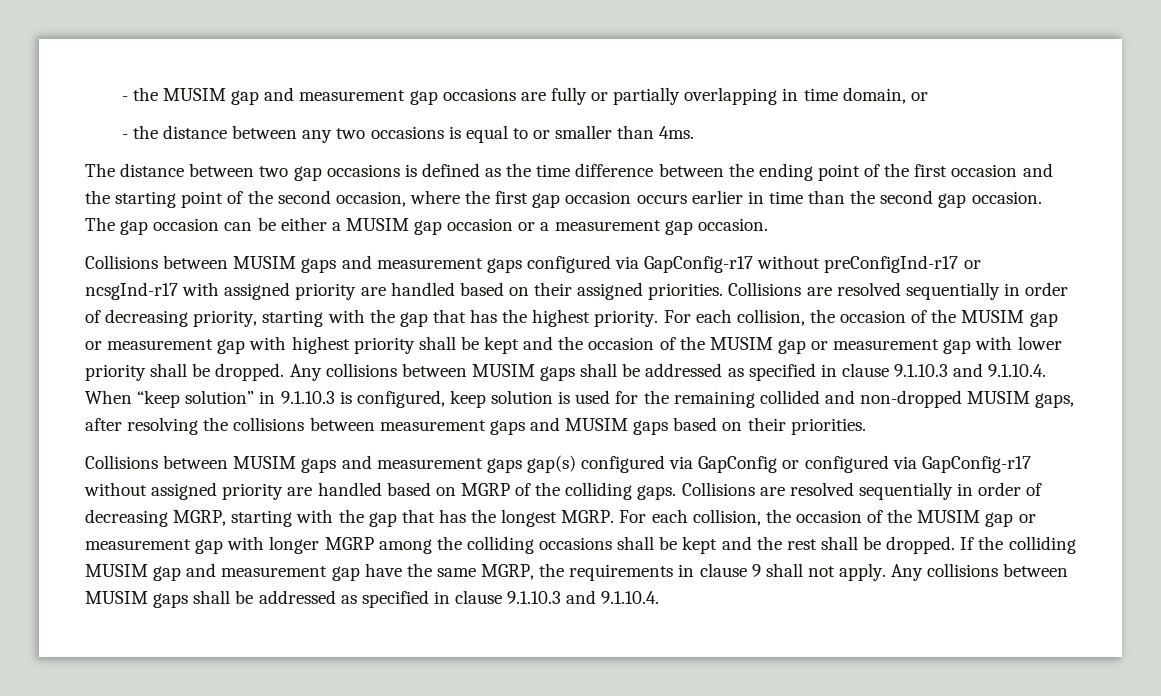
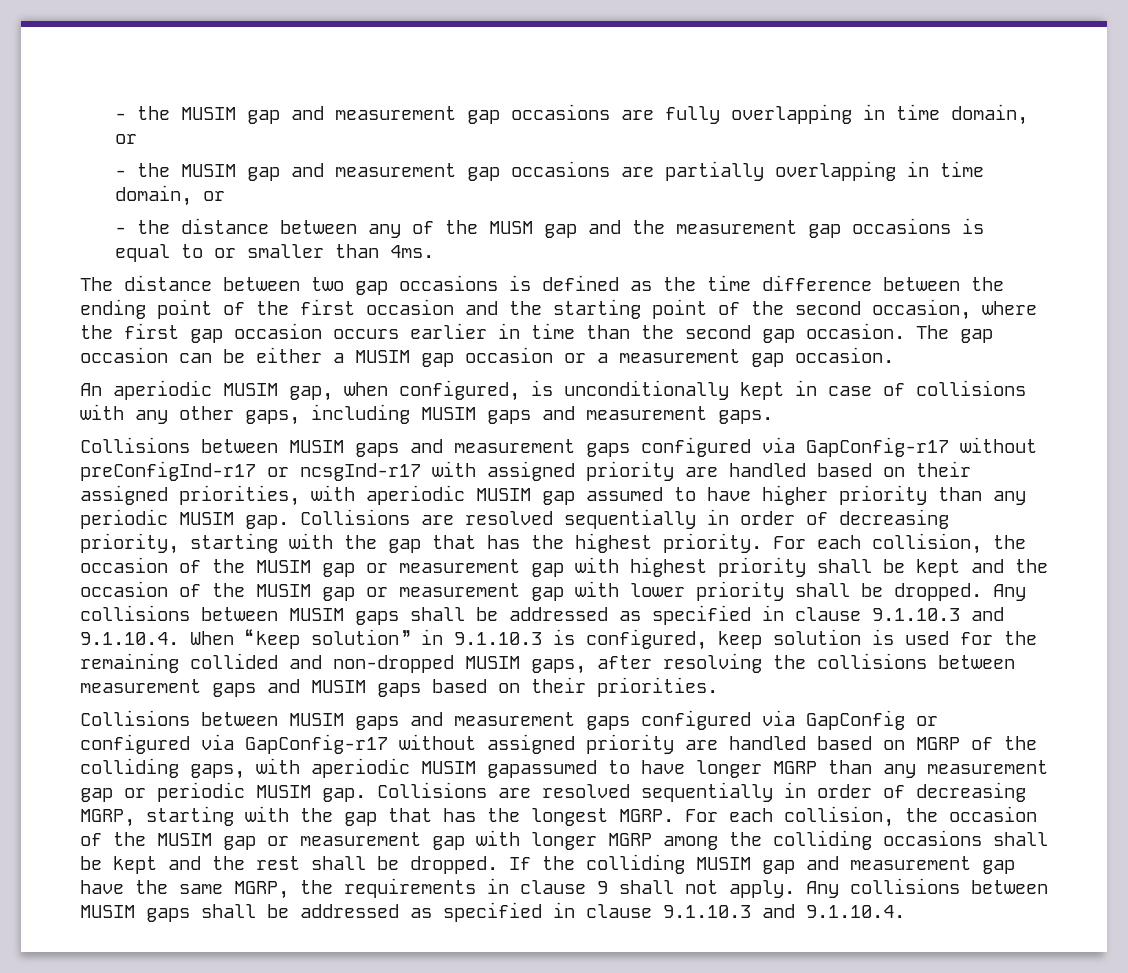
[591,92,609,101] or -> [731,104,1029,125] [115,134,138,144] [115,161,655,181] overlapping in time domain, or // - the MUSIM gap and measurement gap occasions are
[336,128,366,139] two -> [412,220,842,238] of the MUSM gap and the measurement gap
(768, 224) none -> [80,380,1026,401] [80,404,773,425] // An aperiodic MUSIM gap, when configured, is unconditionally kept in case of collisions with any other gaps, including MUSIM gaps and measurement gaps.
[648,283,724,300] priorities. -> [179,485,1026,506] [80,509,289,529] priorities, with aperiodic MUSIM gap assumed to have higher priority than any periodic MUSIM gap.
[526,455,576,473] gap(s) -> (630, 723) none
[637,485,677,500] gaps. -> [190,758,1048,779] [80,782,366,802] gaps, with aperiodic MUSIM gapassumed to have longer MGRP than any measurement gap or periodic MUSIM gap.

